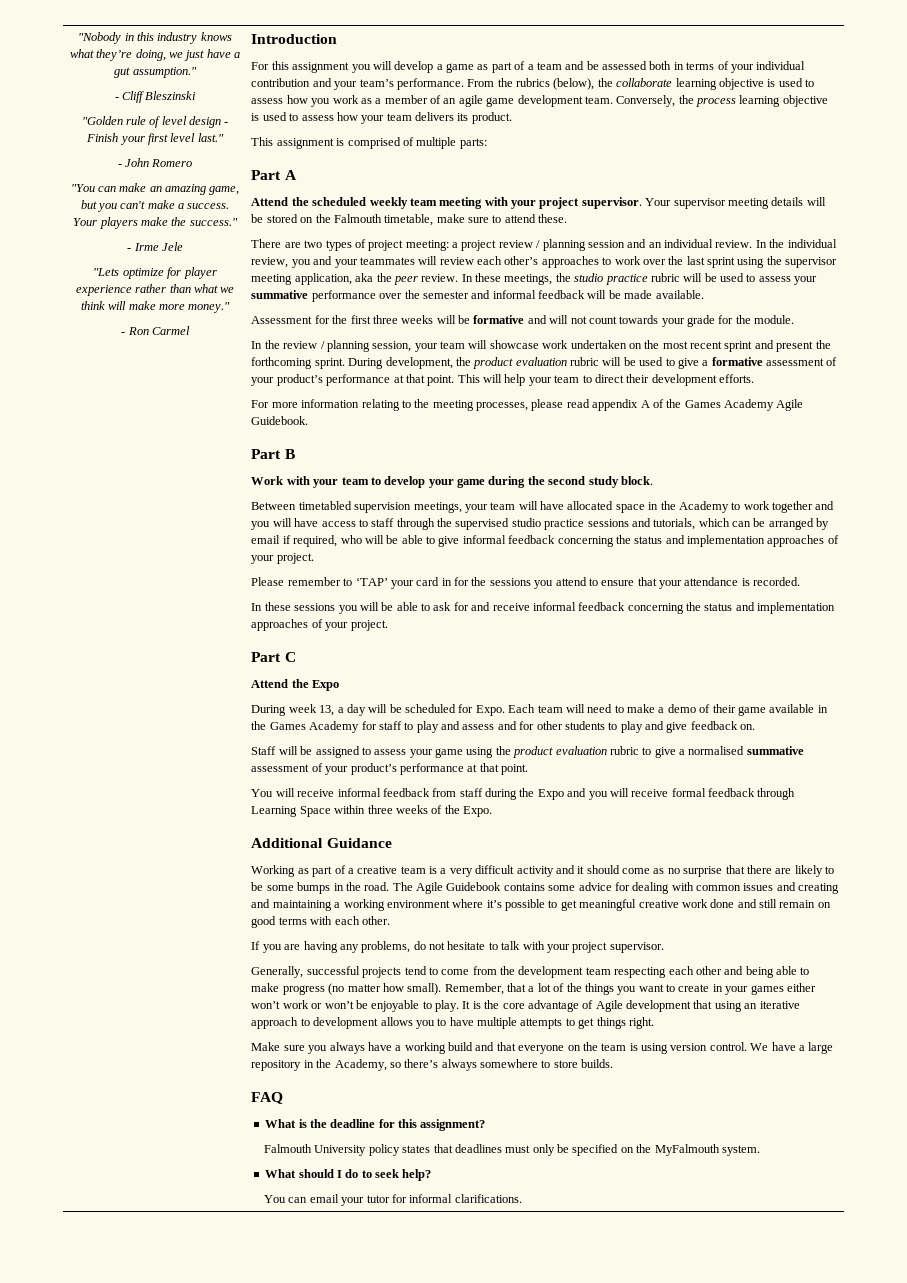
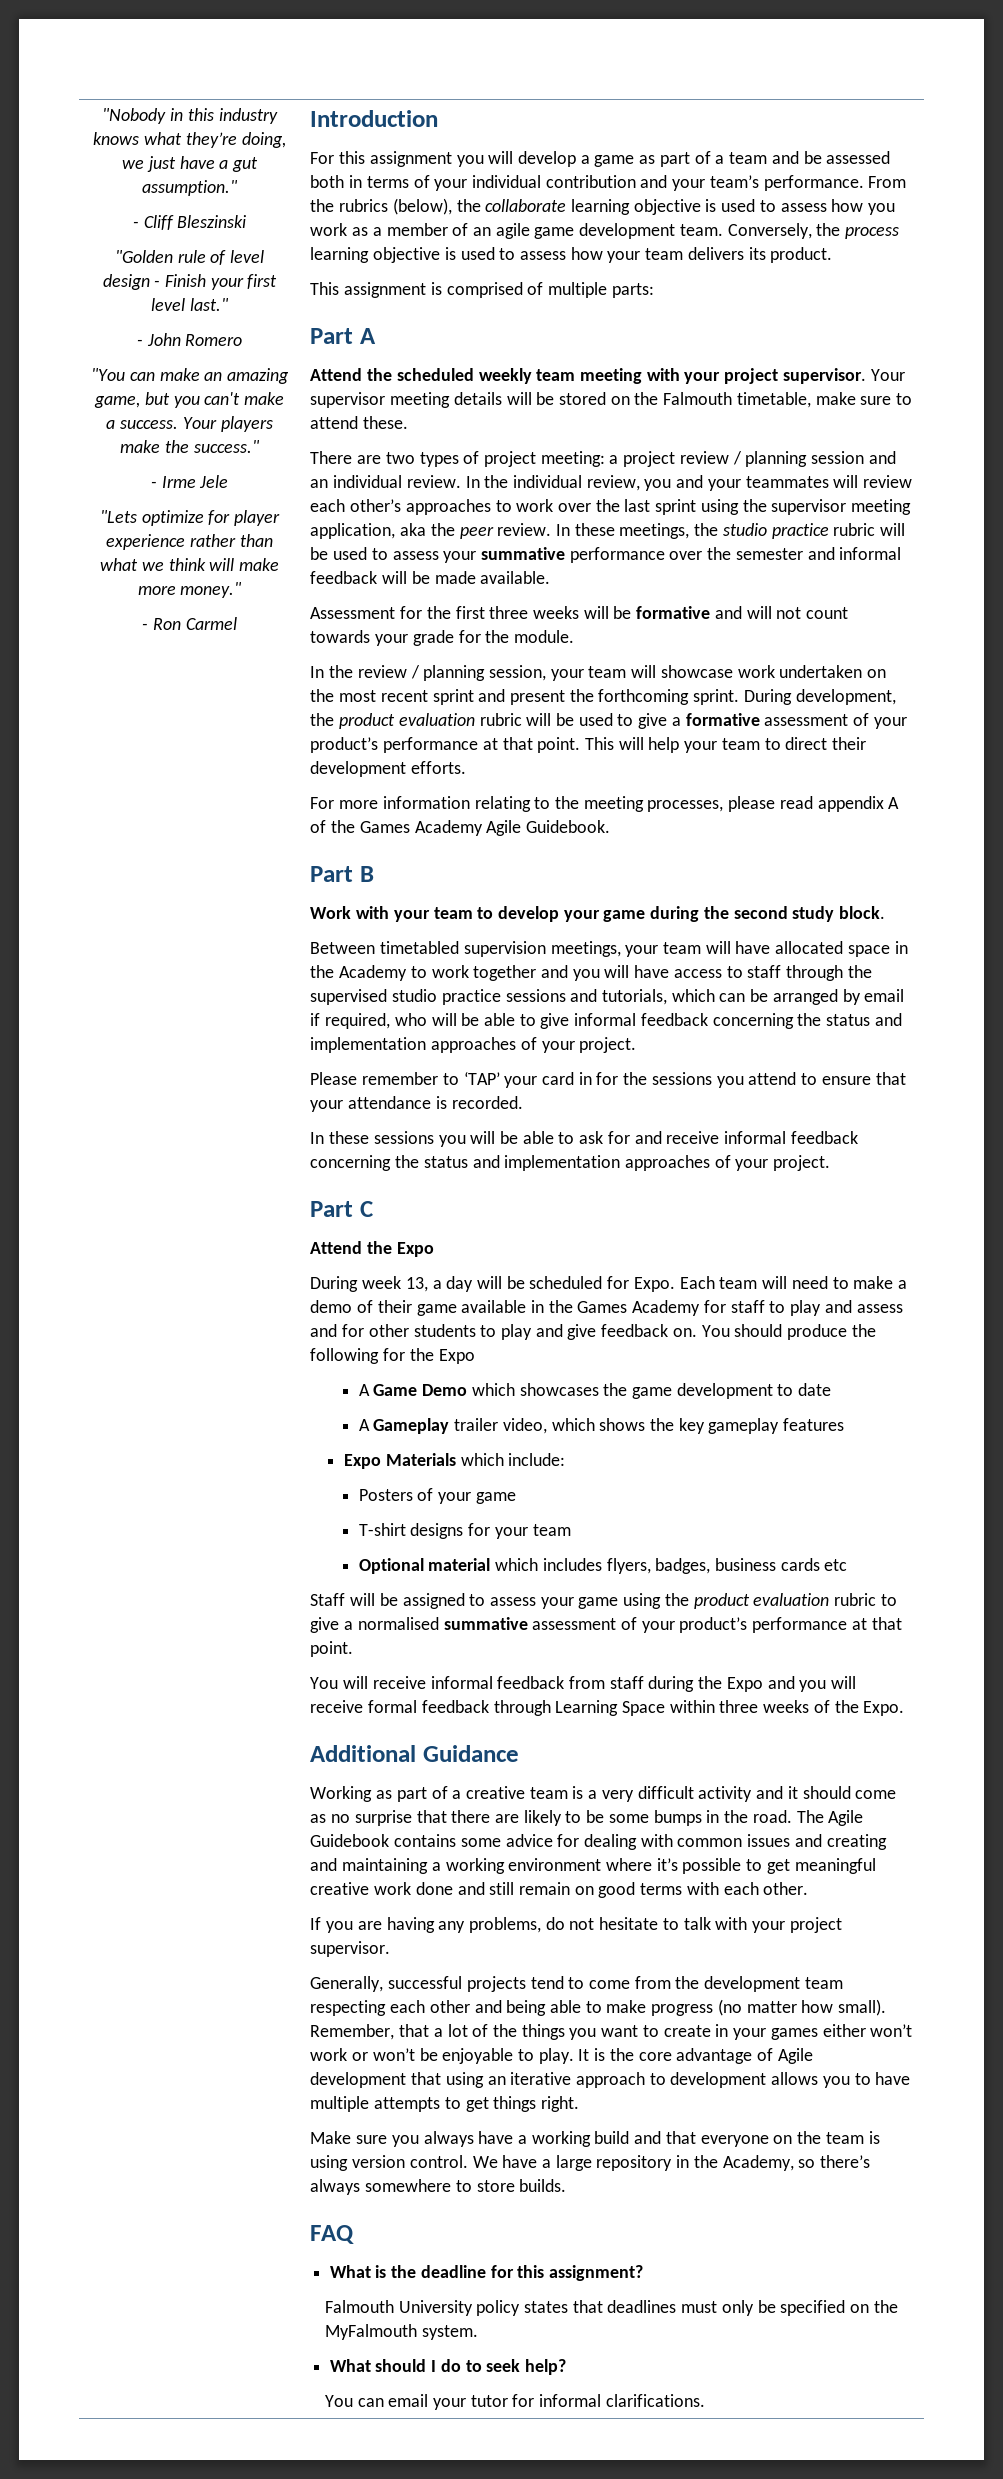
(756, 727) none -> [701,1324,876,1340] [310,1348,475,1364] [358,1383,832,1399] [358,1418,845,1434] [344,1453,566,1469] [358,1488,516,1504] [358,1523,571,1539] [358,1558,848,1574] You should produce the following for the Expo // A Game Demo which showcases the game development to date // A Gameplay trailer video, which shows the key gameplay features // Expo Materials which include: // Posters of your game // T-shirt designs for your team // Optional material which includes flyers, badges, business cards etc

